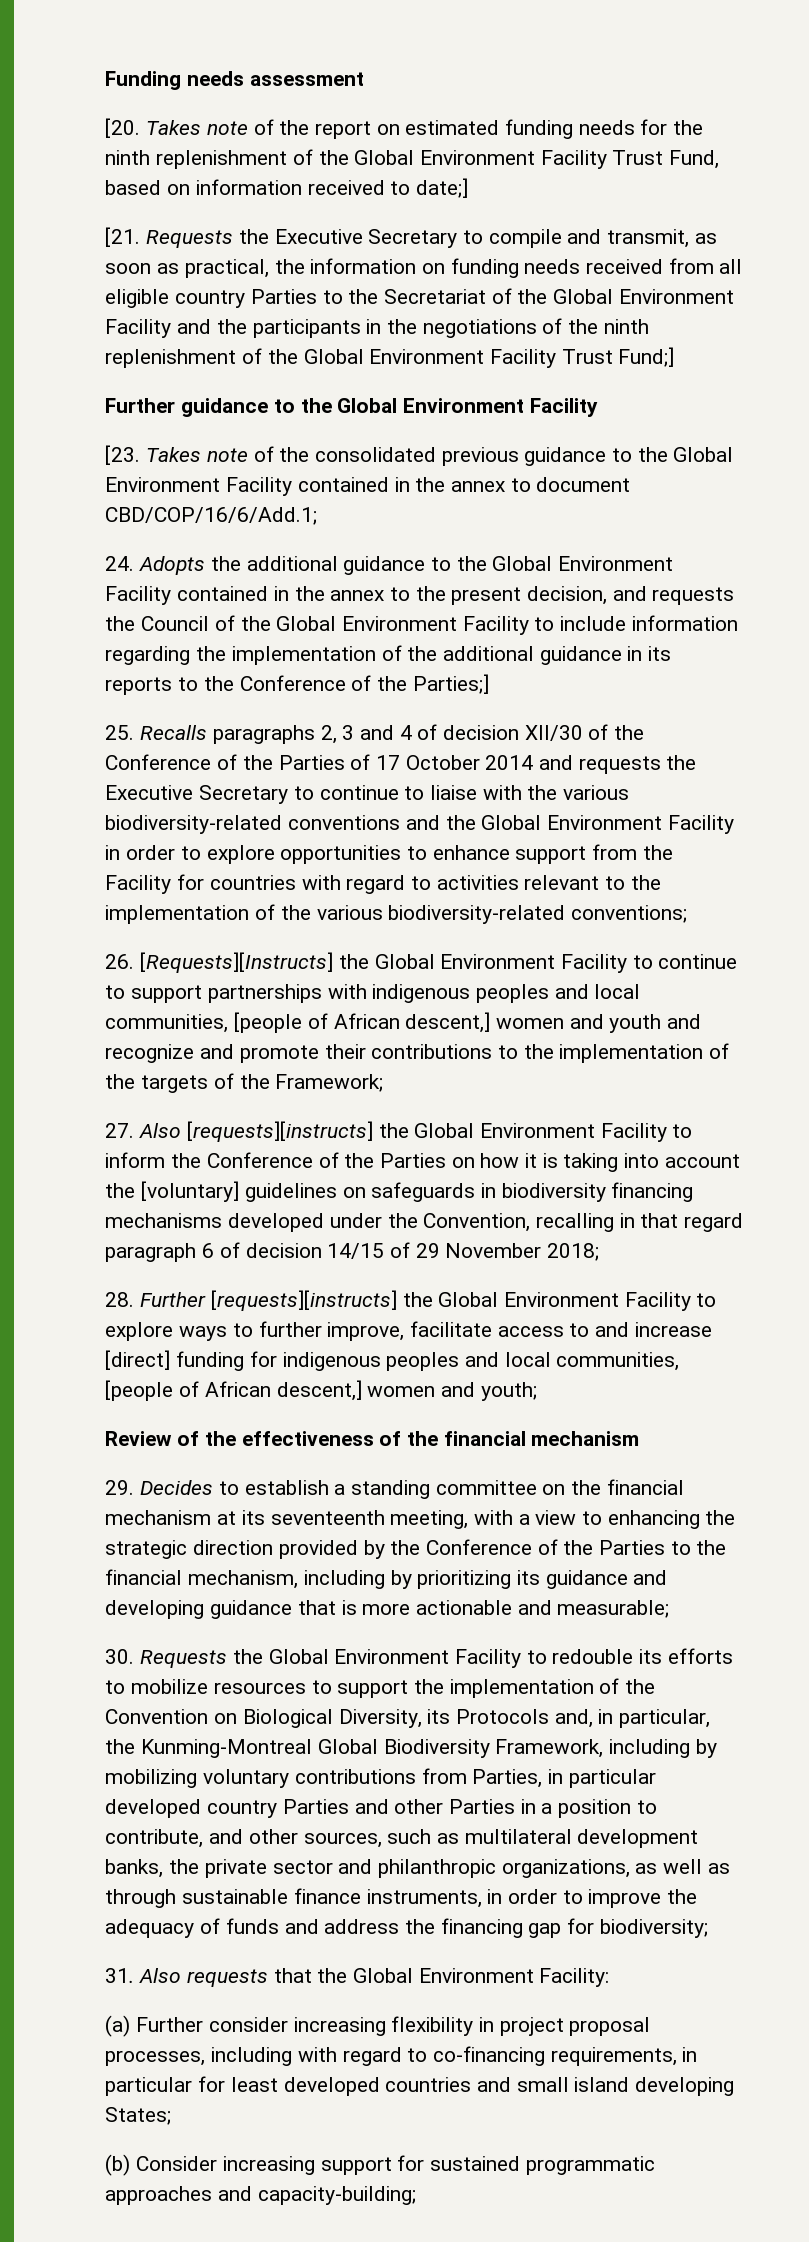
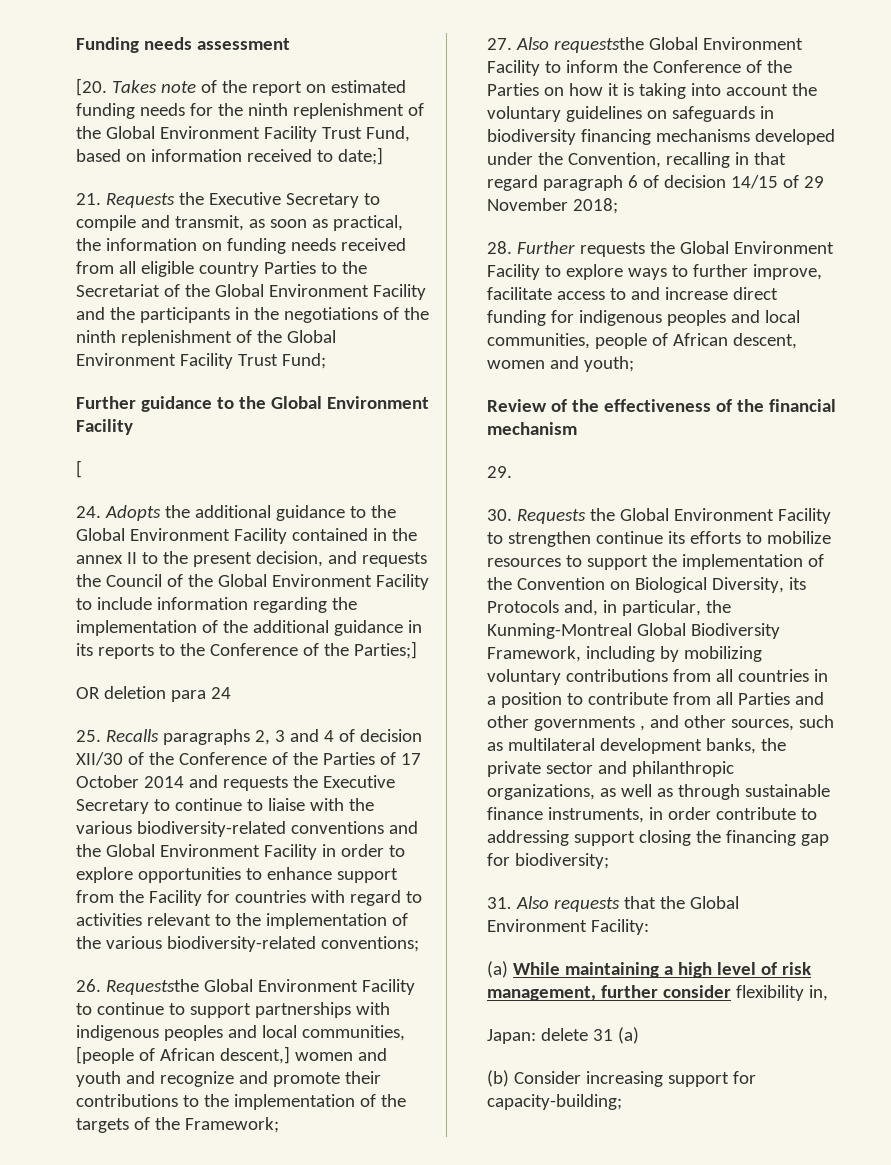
[105,227,141,247] [21. -> [76,193,102,205] 21.
[618,347,675,367] Fund;] -> [282,353,327,369] Fund;
[105,445,734,466] [105,477,631,496] [105,507,318,525] [23. Takes note of the consolidated previous guidance to the Global Environment Facility contained in the annex to document CBD/COP/16/6/Add.1; -> [76,460,83,478] [
(385, 595) none -> [127,552,138,564] II
(489, 684) none -> [76,686,232,702] // OR deletion para 24
[140,952,369,973] [Requests][Instructs] the -> [106,979,200,995] Requeststhe
[186,1121,409,1142] [requests][instructs] the -> [554,37,645,53] requeststhe
[141,1181,240,1202] [voluntary] -> [487,106,562,122] voluntary
[210,1290,397,1311] [requests][instructs] -> [580,242,646,257] requests
[105,1350,171,1370] [direct] -> [733,287,779,300] direct
[105,1380,362,1401] [people of African descent,] -> [595,333,798,349] people of African descent,
[140,1479,684,1499] [105,1510,736,1529] [105,1539,727,1559] [105,1569,668,1589] [105,1600,670,1619] Decides to establish a standing committee on the financial mechanism at its seventeenth meeting, with a view to enhancing the strategic direction provided by the Conference of the Parties to the financial mechanism, including by prioritizing its guidance and developing guidance that is more actionable and measurable; -> (513, 472) none
[552,1649,634,1664] redouble -> [508,531,664,547] strengthen continue
[472,1769,656,1788] [105,1799,657,1818] [105,1829,204,1848] Parties, in particular developed country Parties and other Parties in a position to contribute, -> [716,669,829,682] [487,692,824,708] [487,715,646,731] all countries in a position to contribute from all Parties and other governments ,
[562,1889,697,1908] [105,1918,400,1938] to improve the adequacy of funds and address -> [716,807,818,820] [487,830,692,846] contribute to addressing support closing
[136,2016,651,2036] [105,2046,698,2066] [105,2076,734,2096] [105,2107,172,2125] Further consider increasing flexibility in project proposal processes, including with regard to co-financing requirements, in particular for least developed countries and small island developing States; -> [513,962,811,978] [487,985,829,1001] [487,1027,640,1044] While maintaining a high level of risk management, further consider flexibility in, // Japan: delete 31 (a)
[429,2156,655,2175] [105,2186,253,2205] sustained programmatic approaches and -> (757, 1077) none

